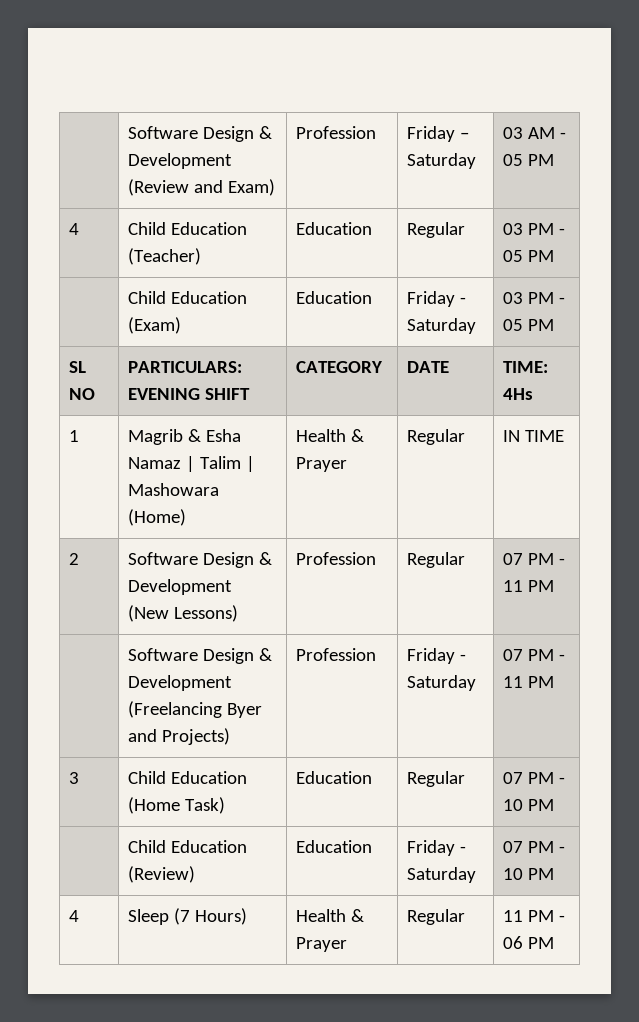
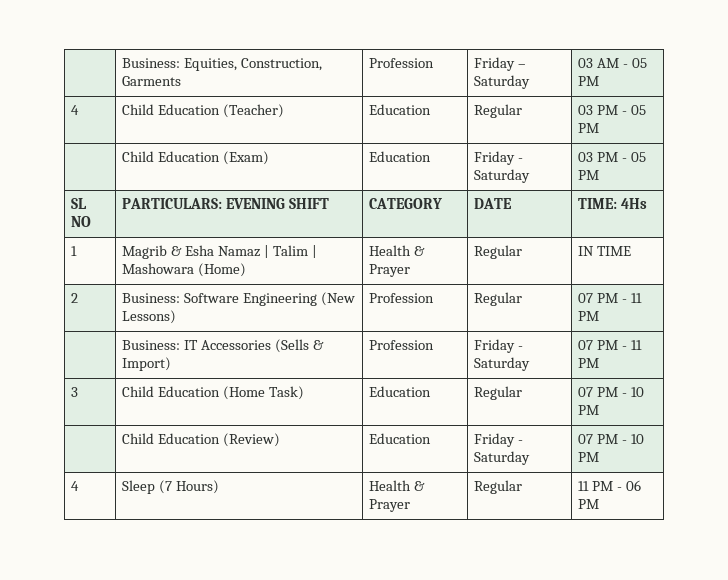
[128,126,273,142] [128,153,233,169] [128,179,276,196] | Software Design & Development (Review and Exam) -> [122,58,323,71] [122,76,182,86] | Business: Equities, Construction, Garments
[128,552,273,568] [128,579,233,595] Software Design & Development -> [122,293,318,306] Business: Software Engineering
[128,648,273,664] [128,675,233,691] [128,701,263,718] [128,728,231,745] Software Design & Development (Freelancing Byer and Projects) -> [122,339,325,353] [122,357,172,371] Business: IT Accessories (Sells & Import)

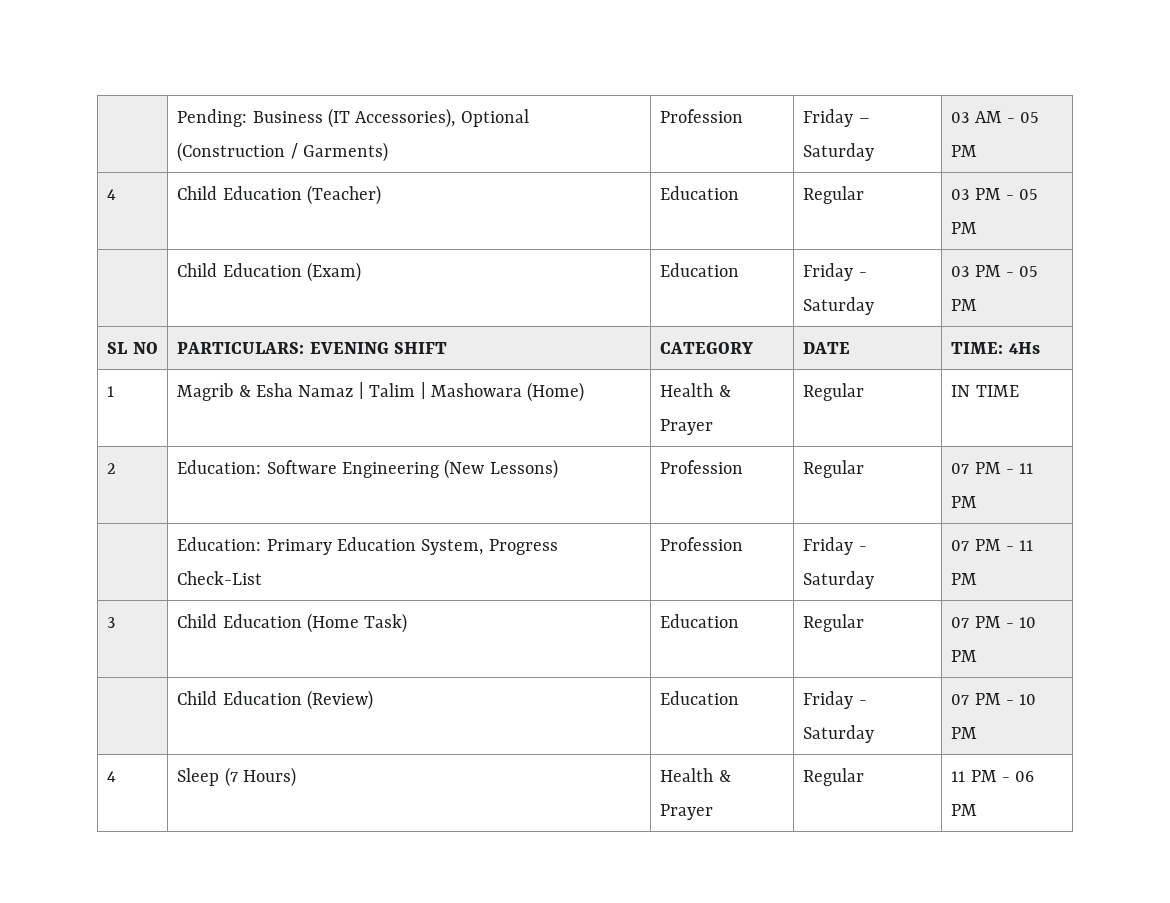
[122,58,323,71] [122,76,182,86] | Business: Equities, Construction, Garments -> [177,108,529,128] [177,142,389,162] | Pending: Business (IT Accessories), Optional (Construction / Garments)
[122,293,181,303] Business: -> [177,460,262,474] Education:
[122,339,325,353] [122,357,172,371] Business: IT Accessories (Sells & Import) -> [177,537,558,555] [177,571,263,585] Education: Primary Education System, Progress Check-List

